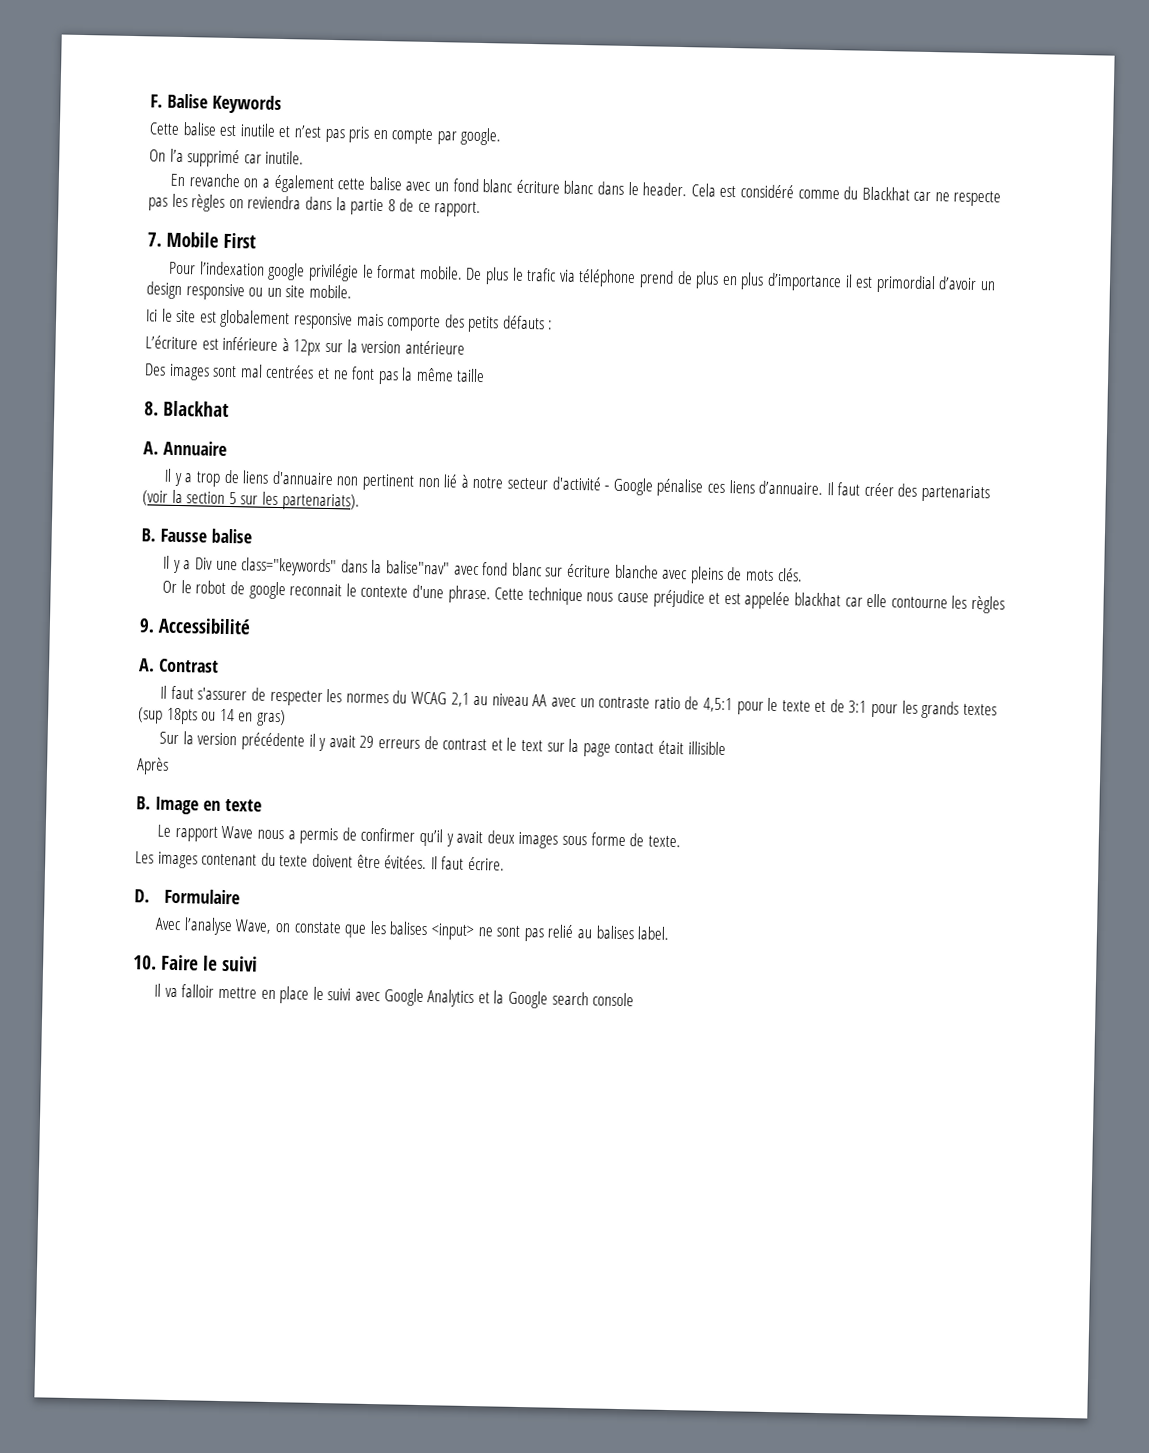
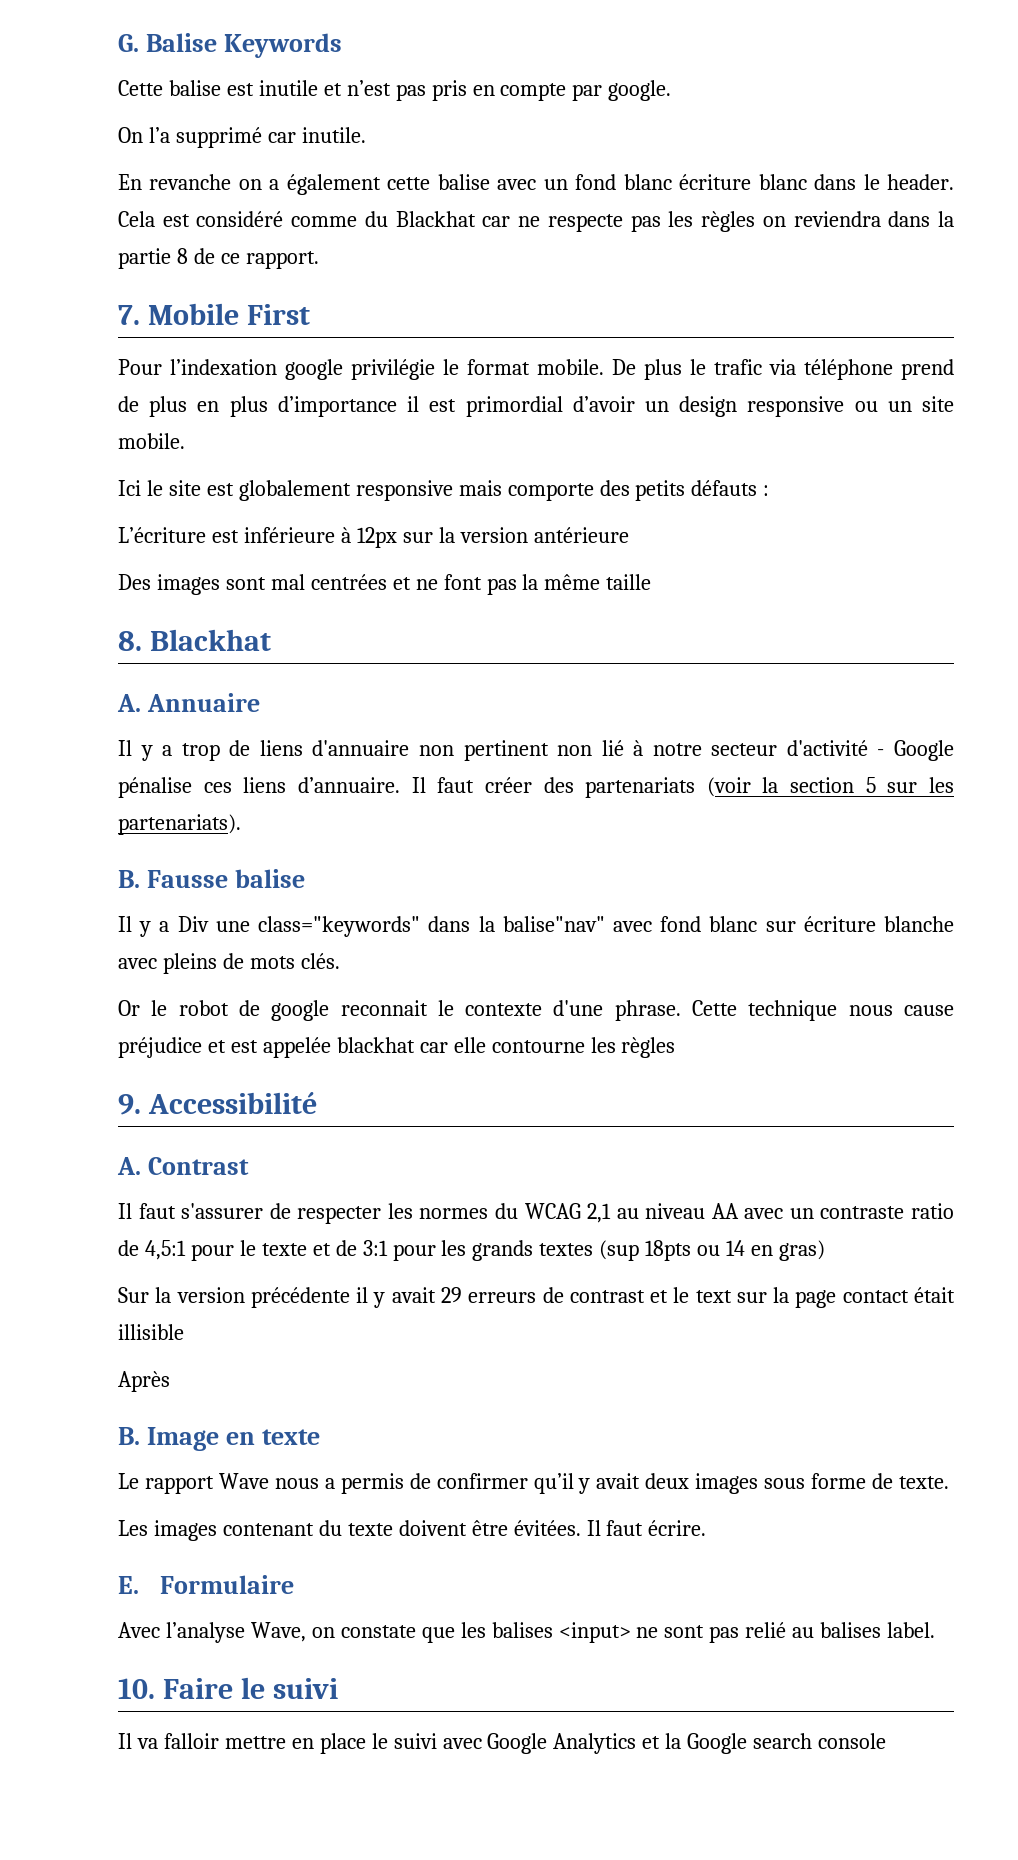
[150,94,163,108] F. -> [118,34,139,52] G.
[134,889,150,903] D. -> [118,1576,139,1594] E.

